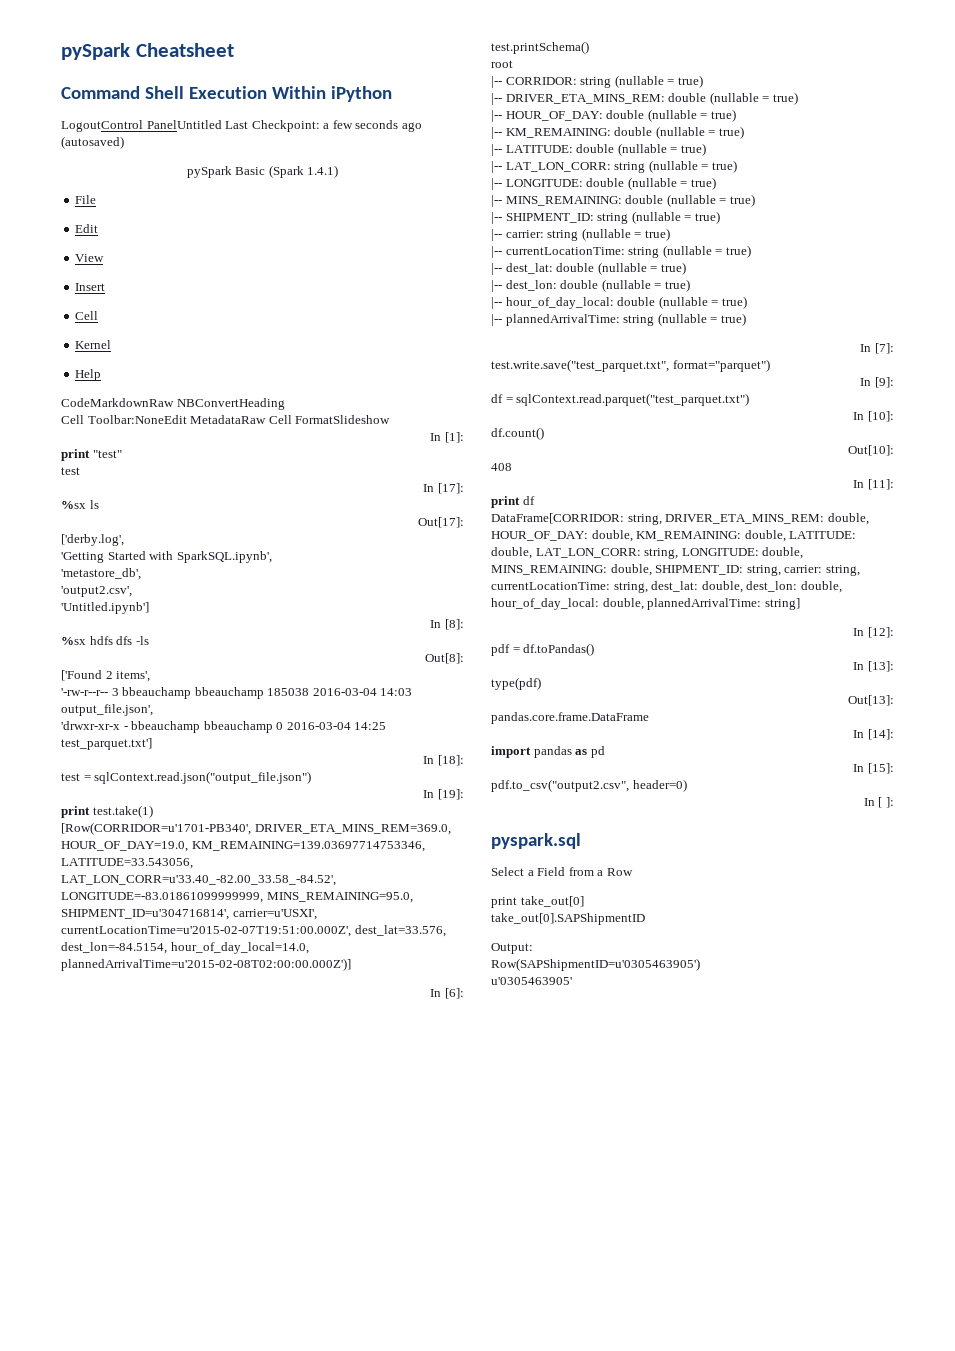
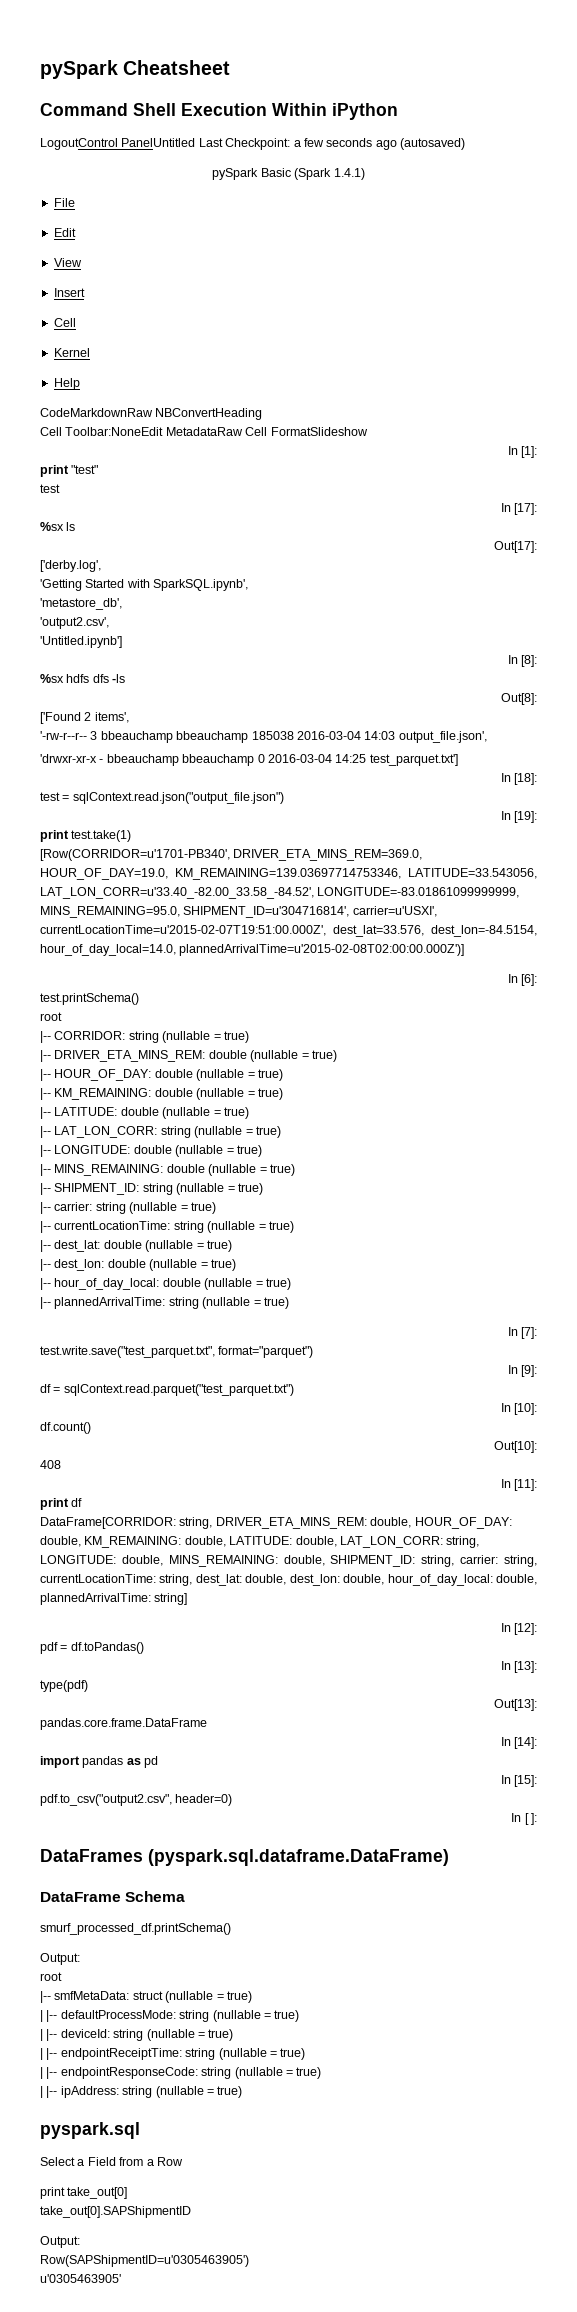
(894, 802) none -> [40,1849,449,1866] [40,1891,186,1902] [40,1923,231,1935] [40,1953,80,1965] [40,1972,62,1981] [40,1991,252,2003] [40,2010,300,2022] [40,2029,234,2041] [40,2048,306,2060] [40,2067,322,2079] [40,2086,243,2098] // DataFrames (pyspark.sql.dataframe.DataFrame) // DataFrame Schema // smurf_processed_df.printSchema() // Output: // root // |-- smfMetaData: struct (nullable = true) // | |-- defaultProcessMode: string (nullable = true) // | |-- deviceId: string (nullable = true) // | |-- endpointReceiptTime: string (nullable = true) // | |-- endpointResponseCode: string (nullable = true) // | |-- ipAddress: string (nullable = true)

